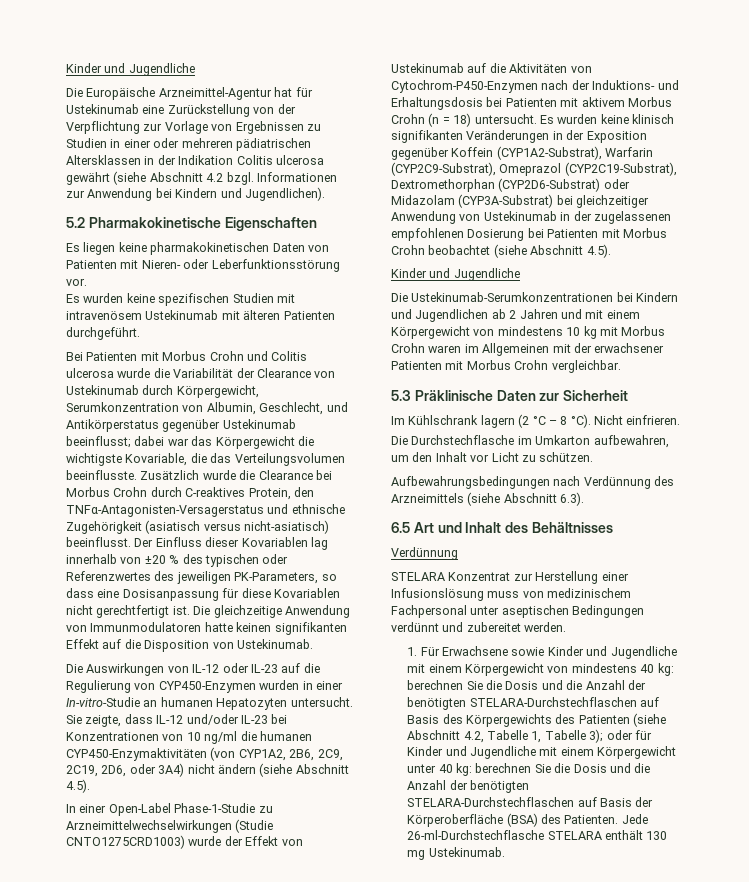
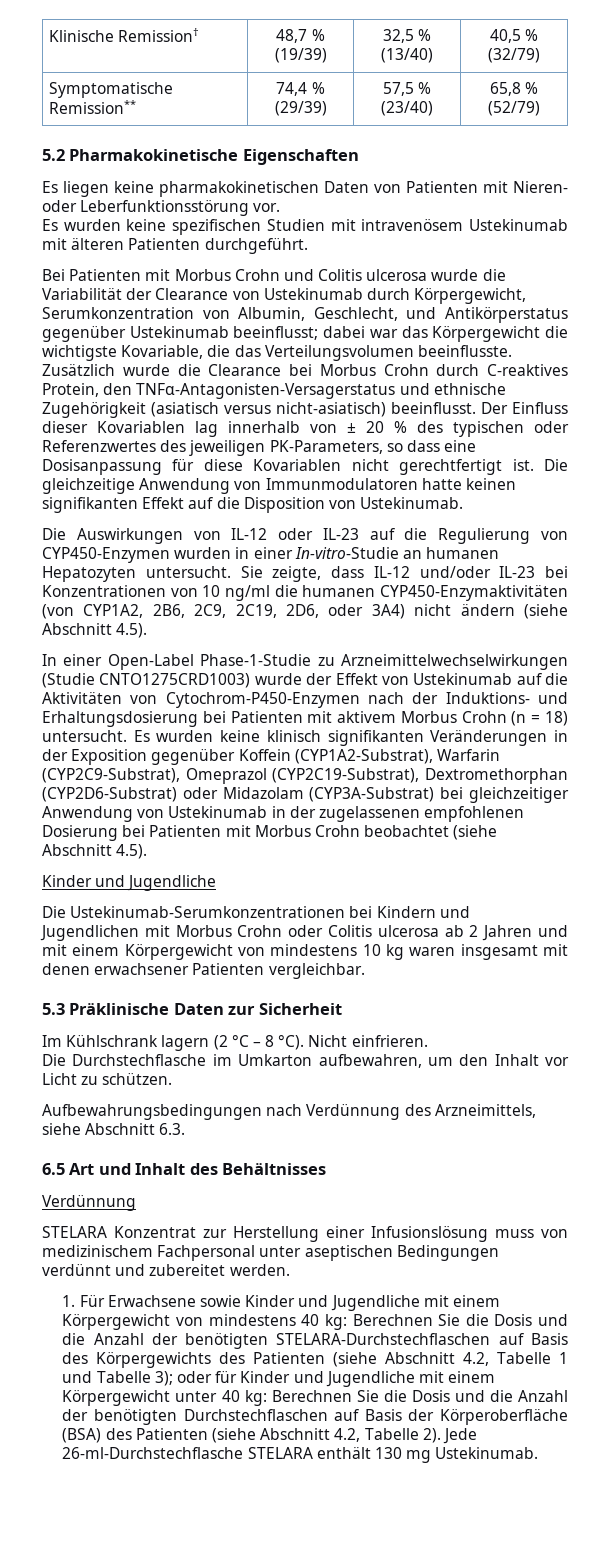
[66,63,195,76] [66,87,313,100] [66,104,296,117] [66,121,321,134] [66,138,311,151] [66,155,324,165] [66,171,337,185] [66,187,325,201] Kinder und Jugendliche // Die Europäische Arzneimittel-Agentur hat für Ustekinumab eine Zurückstellung von der Verpflichtung zur Vorlage von Ergebnissen zu Studien in einer oder mehreren pädiatrischen Altersklassen in der Indikation Colitis ulcerosa gewährt (siehe Abschnitt 4.2 bzgl. Informationen zur Anwendung bei Kindern und Jugendlichen). -> [49,28,200,42] [276,29,325,43] [274,48,327,63] [382,29,432,43] [381,48,433,63] [489,29,539,43] [488,48,540,63] [49,82,174,98] [49,100,137,114] [276,82,325,96] [274,101,327,116] [382,82,432,96] [381,101,433,116] [489,82,539,96] [488,101,540,116] Klinische Remission† | 48,7 % (19/39) | 32,5 % (13/40) | 40,5 % (32/79) // Symptomatische Remission** | 74,4 % (29/39) | 57,5 % (23/40) | 65,8 % (52/79)
[144,555,166,564] ±20 -> [347,421,384,433] ± 20
[391,97,483,110] Erhaltungsdosis -> [42,711,198,727] Erhaltungsdosierung
(489, 315) none -> [144,925,439,937] mit Morbus Crohn oder Colitis ulcerosa
[599,326,666,336] [391,343,665,356] [391,360,549,370] mit Morbus Crohn waren im Allgemeinen mit der erwachsener Patienten mit Morbus Crohn -> [409,944,568,960] [42,963,265,975] waren insgesamt mit denen erwachsener Patienten
[391,492,585,506] Arzneimittels (siehe Abschnitt 6.3). -> [434,1104,536,1118] [42,1123,186,1135] Arzneimittels, siehe Abschnitt 6.3.
[407,680,464,690] berechnen -> [352,1314,433,1326] Berechnen
[531,731,542,743] 1, -> [559,1352,568,1364] [62,1371,93,1383] 1 und
[475,763,651,773] [407,780,530,793] [407,797,575,807] berechnen Sie die Dosis und die Anzahl der benötigten STELARA-Durchstechflaschen -> [271,1390,568,1402] [62,1409,328,1425] Berechnen Sie die Dosis und die Anzahl der benötigten Durchstechflaschen
[564,815,619,824] Patienten. -> [135,1428,441,1443] Patienten (siehe Abschnitt 4.2, Tabelle 2).

